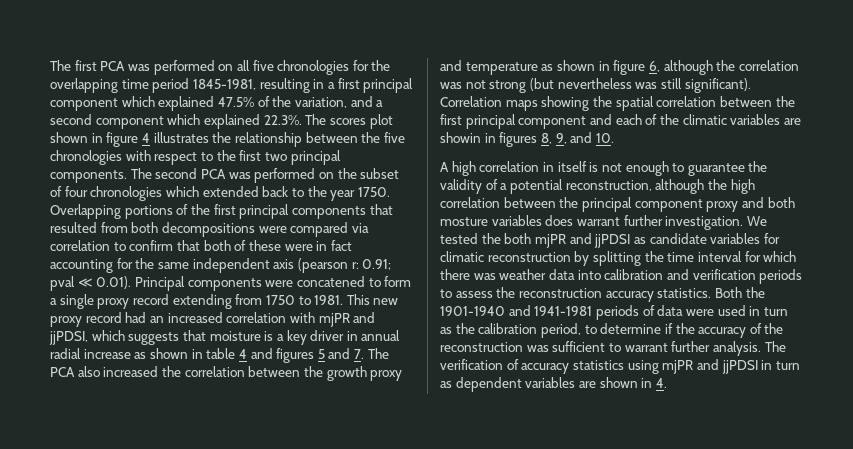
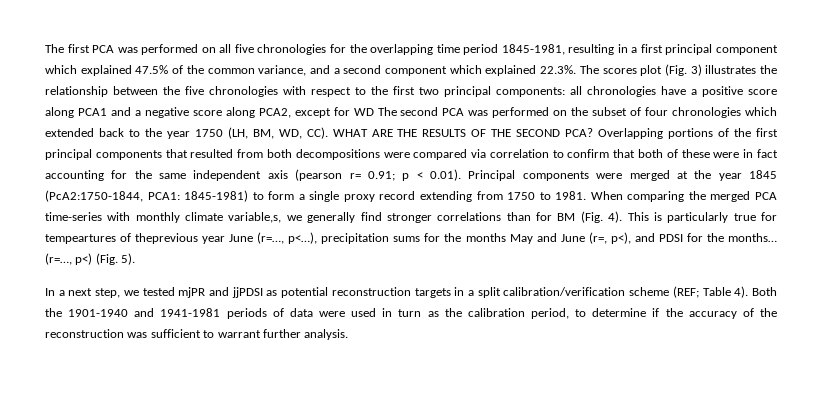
[294,97,347,108] variation, -> [207,65,307,76] common variance,
[50,132,150,147] shown in figure 4 -> [664,64,702,76] (Fig. 3)
[50,170,127,183] components. -> [496,86,777,97] [45,107,374,118] components: all chronologies have a positive score along PCA1 and a negative score along PCA2, except for WD
[357,187,390,197] 1750. -> [194,127,594,139] 1750 (LH, BM, WD, CC). WHAT ARE THE RESULTS OF THE SECOND PCA?
[351,259,392,270] [50,276,365,291] r: 0.91; pval ≪ 0.01). Principal components were concatened -> [349,169,777,181] [45,190,249,202] r= 0.91; p < 0.01). Principal components were merged at the year 1845 (PcA2:1750-1844, PCA1: 1845-1981)
[346,294,399,305] [50,312,376,327] [49,330,401,345] [50,348,389,363] [50,366,403,381] [440,60,799,75] [440,78,751,93] [440,96,795,111] [440,114,801,129] [440,132,614,147] [440,161,768,176] [440,179,755,194] [440,197,795,212] [440,215,767,230] [440,233,780,248] [440,251,797,266] [440,269,803,284] [440,287,712,302] This new proxy record had an increased correlation with mjPR and jjPDSI, which suggests that moisture is a key driver in annual radial increase as shown in table 4 and figures 5 and 7. The PCA also increased the correlation between the growth proxy and temperature as shown in figure 6, although the correlation was not strong (but nevertheless was still significant). Correlation maps showing the spatial correlation between the first principal component and each of the climatic variables are showin in figures 8, 9, and 10. // A high correlation in itself is not enough to guarantee the validity of a potential reconstruction, although the high correlation between the principal component proxy and both mosture variables does warrant further investigation. We tested the both mjPR and jjPDSI as candidate variables for climatic reconstruction by splitting the time interval for which there was weather data into calibration and verification periods to assess the reconstruction accuracy statistics. -> [590,191,777,202] [45,211,777,223] [45,232,777,244] [45,253,136,265] [45,286,749,298] When comparing the merged PCA time-series with monthly climate variable,s, we generally find stronger correlations than for BM (Fig. 4). This is particularly true for tempeartures of theprevious year June (r=…, p<…), precipitation sums for the months May and June (r=, p<), and PDSI for the months… (r=…, p<) (Fig. 5). // In a next step, we tested mjPR and jjPDSI as potential reconstruction targets in a split calibration/verification scheme (REF; Table 4).
[764,341,786,352] [440,359,800,374] [440,377,667,392] The verification of accuracy statistics using mjPR and jjPDSI in turn as dependent variables are shown in 4. -> (349, 334) none

